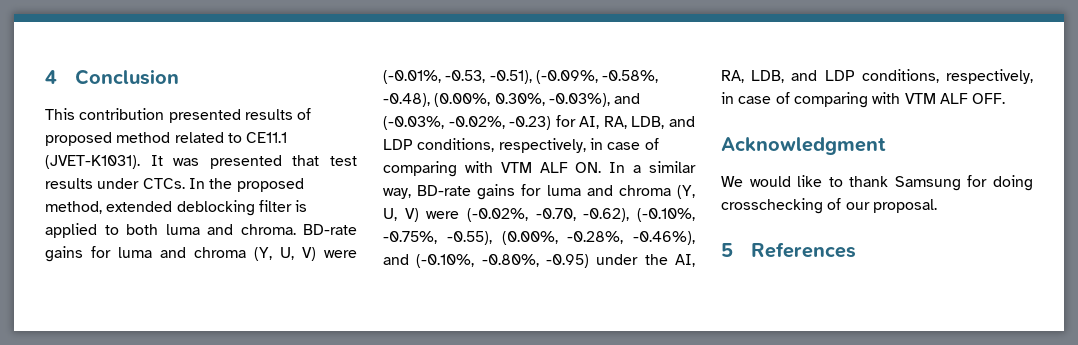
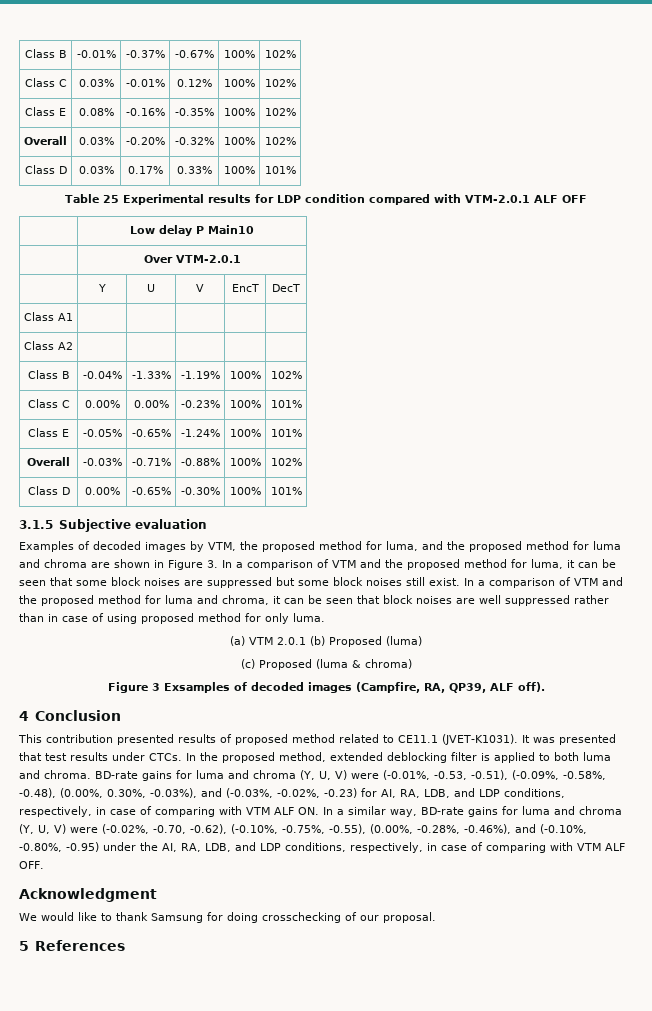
(45, 77) none -> [24,49,67,58] [76,50,116,58] [125,50,165,58] [174,50,214,58] [223,50,255,58] [264,50,296,58] [24,78,67,87] [78,79,114,87] [125,79,165,87] [176,79,212,87] [223,79,255,87] [264,79,296,87] [25,107,66,116] [78,108,114,116] [125,108,165,116] [174,108,214,116] [223,108,255,116] [264,108,296,116] [24,136,67,145] [78,137,114,145] [125,137,165,145] [174,137,214,145] [223,137,255,145] [264,137,296,145] [24,165,67,174] [78,166,114,174] [127,166,163,174] [176,166,212,174] [223,166,255,174] [264,166,296,174] [65,194,587,205] [130,225,254,236] [143,255,241,263] [97,284,106,292] [147,284,155,292] [196,284,204,292] [231,284,259,292] [272,284,300,292] [24,312,73,321] [24,341,73,350] [27,370,70,379] [82,371,122,379] [131,371,171,379] [180,371,220,379] [229,371,261,379] [270,371,302,379] [27,399,70,408] [84,400,120,408] [133,400,169,408] [180,400,220,408] [229,400,261,408] [270,400,302,408] [28,428,69,437] [82,429,122,437] [131,429,171,437] [180,429,220,437] [229,429,261,437] [270,429,302,437] [27,457,70,466] [82,458,122,466] [131,458,171,466] [180,458,220,466] [229,458,261,466] [270,458,302,466] [27,486,70,495] [84,487,120,495] [131,487,171,495] [180,487,220,495] [229,487,261,495] [270,487,302,495] [19,519,207,532] [19,541,621,552] [19,559,616,570] [19,577,623,588] [19,595,609,606] [19,613,325,624] [230,636,422,647] [240,659,412,670] [107,682,545,693] Class B | -0.01% | -0.37% | -0.67% | 100% | 102% // Class C | 0.03% | -0.01% | 0.12% | 100% | 102% // Class E | 0.08% | -0.16% | -0.35% | 100% | 102% // Overall | 0.03% | -0.20% | -0.32% | 100% | 102% // Class D | 0.03% | 0.17% | 0.33% | 100% | 101% // Table 25 Experimental results for LDP condition compared with VTM-2.0.1 ALF OFF // | Low delay P Main10 // | Over VTM-2.0.1 // | Y | U | V | EncT | DecT // Class A1 | | | | | // Class A2 | | | | | // Class B | -0.04% | -1.33% | -1.19% | 100% | 102% // Class C | 0.00% | 0.00% | -0.23% | 100% | 101% // Class E | -0.05% | -0.65% | -1.24% | 100% | 101% // Overall | -0.03% | -0.71% | -0.88% | 100% | 102% // Class D | 0.00% | -0.65% | -0.30% | 100% | 101% // 3.1.5 Subjective evaluation // Examples of decoded images by VTM, the proposed method for luma, and the proposed method for luma and chroma are shown in Figure 3. In a comparison of VTM and the proposed method for luma, it can be seen that some block noises are suppressed but some block noises still exist. In a comparison of VTM and the proposed method for luma and chroma, it can be seen that block noises are well suppressed rather than in case of using proposed method for only luma. // (a) VTM 2.0.1 (b) Proposed (luma) // (c) Proposed (luma & chroma) // Figure 3 Exsamples of decoded images (Campfire, RA, QP39, ALF off). //

